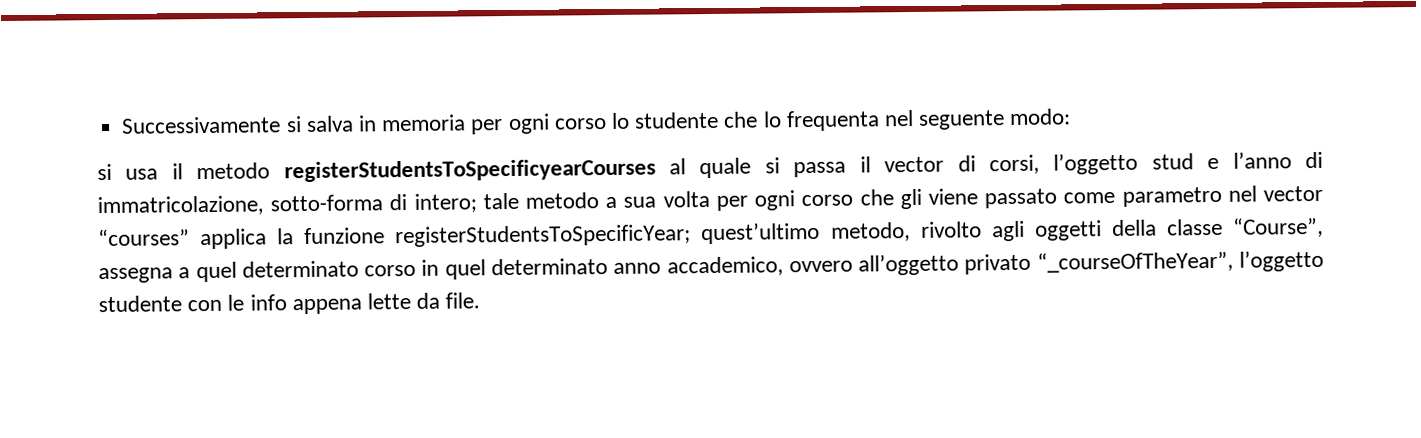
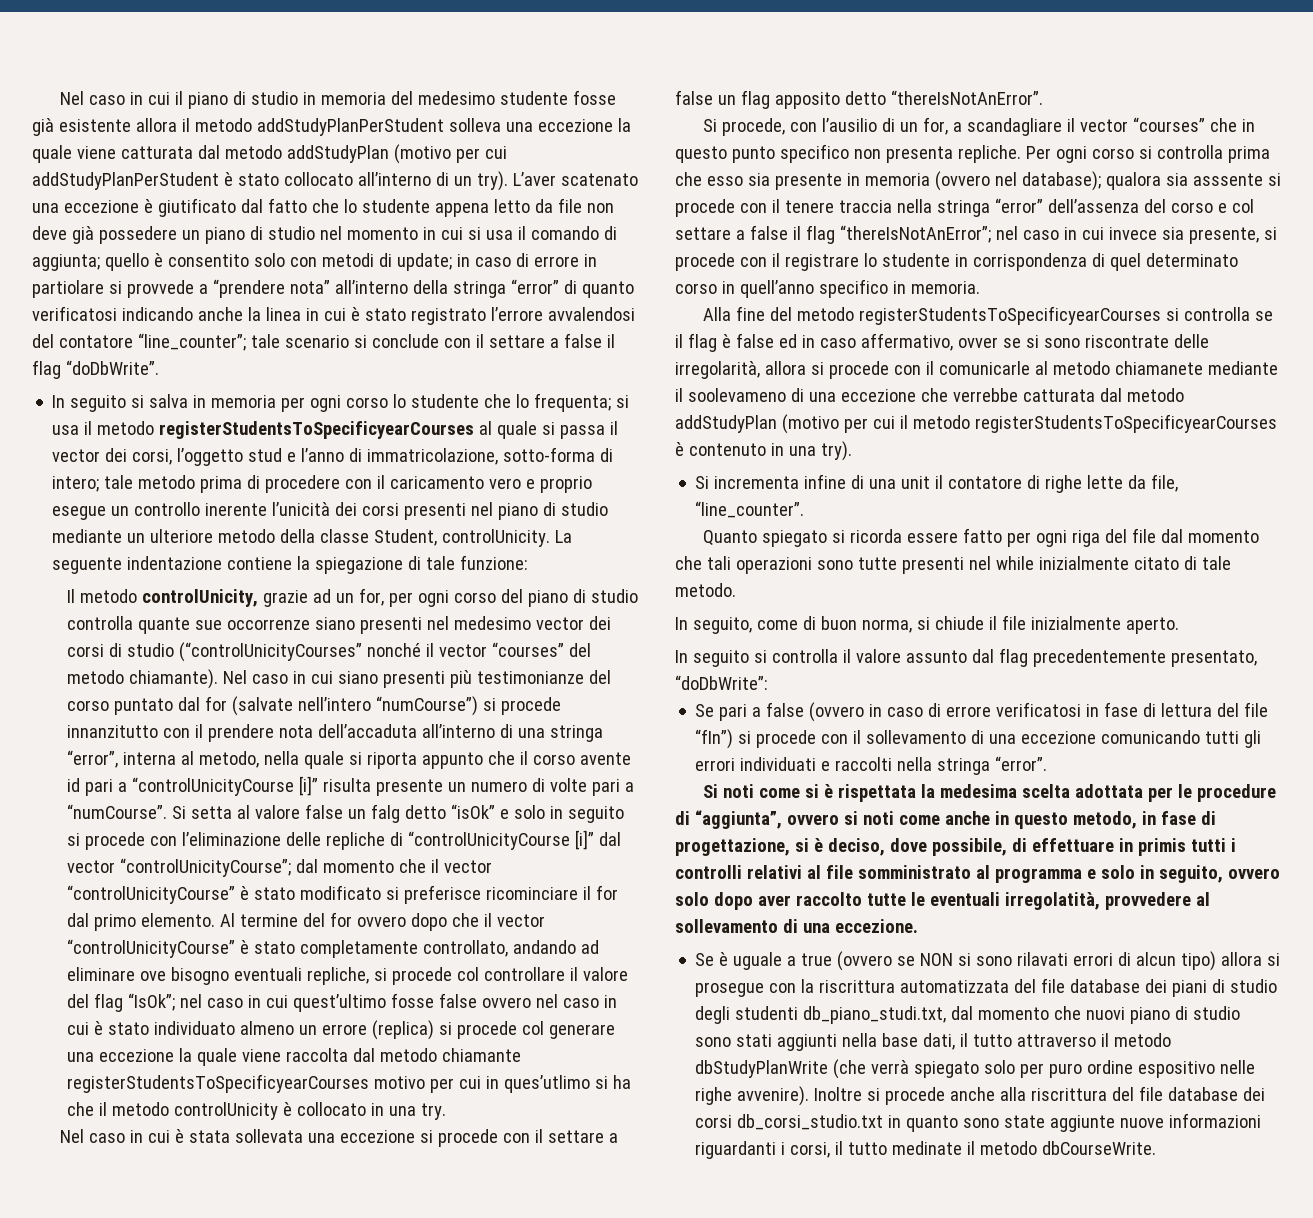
[121,116,282,134] Successivamente -> [60,90,617,109] [32,118,631,136] [32,144,507,164] [32,171,638,191] [32,198,614,217] [32,226,617,244] [32,253,597,271] [32,279,634,298] [32,306,635,325] [32,333,615,351] [32,360,159,379] [52,395,127,412] Nel caso in cui il piano di studio in memoria del medesimo studente fosse già esistente allora il metodo addStudyPlanPerStudent solleva una eccezione la quale viene catturata dal metodo addStudyPlan (motivo per cui addStudyPlanPerStudent è stato collocato all’interno di un try). L’aver scatenato una eccezione è giutificato dal fatto che lo studente appena letto da file non deve già possedere un piano di studio nel momento in cui si usa il comando di aggiunta; quello è consentito solo con metodi di update; in caso di errore in partiolare si provvede a “prendere nota” all’interno della stringa “error” di quanto verificatosi indicando anche la linea in cui è stato registrato l’errore avvalendosi del contatore “line_counter”; tale scenario si conclude con il settare a false il flag “doDbWrite”. // In seguito
[785,108,1072,132] frequenta nel seguente modo: // -> [534,393,612,412] frequenta;
[957,155,976,172] di -> [105,448,128,462] dei
[605,185,1323,211] [98,216,1324,250] [98,249,1324,284] [98,292,481,315] a sua volta per ogni corso che gli viene passato come parametro nel vector “courses” applica la funzione registerStudentsToSpecificYear; quest’ultimo metodo, rivolto agli oggetti della classe “Course”, assegna a quel determinato corso in quel determinato anno accademico, ovvero all’oggetto privato “_courseOfTheYear”, l’oggetto studente con le info appena lette da file. -> [200,475,593,493] [52,502,609,520] [52,529,573,547] [52,555,529,574] [66,588,638,607] [66,616,611,634] [66,642,591,662] [66,669,611,689] [66,696,561,716] [66,724,603,742] [66,750,631,769] [66,776,634,796] [66,804,624,823] [66,830,621,850] [66,858,492,877] [66,885,618,904] [66,912,545,931] [66,939,599,958] [66,967,628,985] [66,993,617,1012] [66,1020,615,1040] [66,1048,521,1066] [66,1074,631,1093] [66,1102,446,1120] [60,1129,619,1147] [675,90,1043,109] [703,117,1256,136] [675,144,1270,163] [675,171,1281,191] [675,198,1254,217] [675,225,1277,244] [675,253,1238,271] [675,279,980,298] [703,306,1274,325] [675,333,1209,352] [675,361,1278,379] [675,388,1184,402] [675,414,1277,434] [675,441,852,461] [695,474,1179,493] [695,501,805,518] [703,528,1260,547] [675,556,1231,574] [675,583,736,597] [675,615,1179,634] [675,648,1257,667] [675,675,768,690] [695,702,1269,722] [695,729,1262,749] [695,756,1048,775] [703,784,1277,802] [675,810,1216,829] [675,838,1236,856] [675,865,1280,883] [675,892,1210,910] [675,919,918,933] [695,951,1281,971] [695,978,1278,997] [695,1006,1241,1024] [695,1033,1172,1051] [695,1059,1256,1079] [695,1086,1266,1106] [695,1113,1262,1132] [695,1141,1157,1159] prima di procedere con il caricamento vero e proprio esegue un controllo inerente l’unicità dei corsi presenti nel piano di studio mediante un ulteriore metodo della classe Student, controlUnicity. La seguente indentazione contiene la spiegazione di tale funzione: // Il metodo controlUnicity, grazie ad un for, per ogni corso del piano di studio controlla quante sue occorrenze siano presenti nel medesimo vector dei corsi di studio (“controlUnicityCourses” nonché il vector “courses” del metodo chiamante). Nel caso in cui siano presenti più testimonianze del corso puntato dal for (salvate nell’intero “numCourse”) si procede innanzitutto con il prendere nota dell’accaduta all’interno di una stringa “error”, interna al metodo, nella quale si riporta appunto che il corso avente id pari a “controlUnicityCourse [i]” risulta presente un numero di volte pari a “numCourse”. Si setta al valore false un falg detto “isOk” e solo in seguito si procede con l’eliminazione delle repliche di “controlUnicityCourse [i]” dal vector “controlUnicityCourse”; dal momento che il vector “controlUnicityCourse” è stato modificato si preferisce ricominciare il for dal primo elemento. Al termine del for ovvero dopo che il vector “controlUnicityCourse” è stato completamente controllato, andando ad eliminare ove bisogno eventuali repliche, si procede col controllare il valore del flag “IsOk”; nel caso in cui quest’ultimo fosse false ovvero nel caso in cui è stato individuato almeno un errore (replica) si procede col generare una eccezione la quale viene raccolta dal metodo chiamante registerStudentsToSpecificyearCourses motivo per cui in ques’utlimo si ha che il metodo controlUnicity è collocato in una try. // Nel caso in cui è stata sollevata una eccezione si procede con il settare a false un flag apposito detto “thereIsNotAnError”. // Si procede, con l’ausilio di un for, a scandagliare il vector “courses” che in questo punto specifico non presenta repliche. Per ogni corso si controlla prima che esso sia presente in memoria (ovvero nel database); qualora sia asssente si procede con il tenere traccia nella stringa “error” dell’assenza del corso e col settare a false il flag “thereIsNotAnError”; nel caso in cui invece sia presente, si procede con il registrare lo studente in corrispondenza di quel determinato corso in quell’anno specifico in memoria. // Alla fine del metodo registerStudentsToSpecificyearCourses si controlla se il flag è false ed in caso affermativo, ovver se si sono riscontrate delle irregolarità, allora si procede con il comunicarle al metodo chiamanete mediante il soolevameno di una eccezione che verrebbe catturata dal metodo addStudyPlan (motivo per cui il metodo registerStudentsToSpecificyearCourses è contenuto in una try). // Si incrementa infine di una unit il contatore di righe lette da file, “line_counter”. // Quanto spiegato si ricorda essere fatto per ogni riga del file dal momento che tali operazioni sono tutte presenti nel while inizialmente citato di tale metodo. // In seguito, come di buon norma, si chiude il file inizialmente aperto. // In seguito si controlla il valore assunto dal flag precedentemente presentato, “doDbWrite”: // Se pari a false (ovvero in caso di errore verificatosi in fase di lettura del file “fIn”) si procede con il sollevamento di una eccezione comunicando tutti gli errori individuati e raccolti nella stringa “error”. // Si noti come si è rispettata la medesima scelta adottata per le procedure di “aggiunta”, ovvero si noti come anche in questo metodo, in fase di progettazione, si è deciso, dove possibile, di effettuare in primis tutti i controlli relativi al file somministrato al programma e solo in seguito, ovvero solo dopo aver raccolto tutte le eventuali irregolatità, provvedere al sollevamento di una eccezione. // Se è uguale a true (ovvero se NON si sono rilavati errori di alcun tipo) allora si prosegue con la riscrittura automatizzata del file database dei piani di studio degli studenti db_piano_studi.txt, dal momento che nuovi piano di studio sono stati aggiunti nella base dati, il tutto attraverso il metodo dbStudyPlanWrite (che verrà spiegato solo per puro ordine espositivo nelle righe avvenire). Inoltre si procede anche alla riscrittura del file database dei corsi db_corsi_studio.txt in quanto sono state aggiunte nuove informazioni riguardanti i corsi, il tutto medinate il metodo dbCourseWrite.

